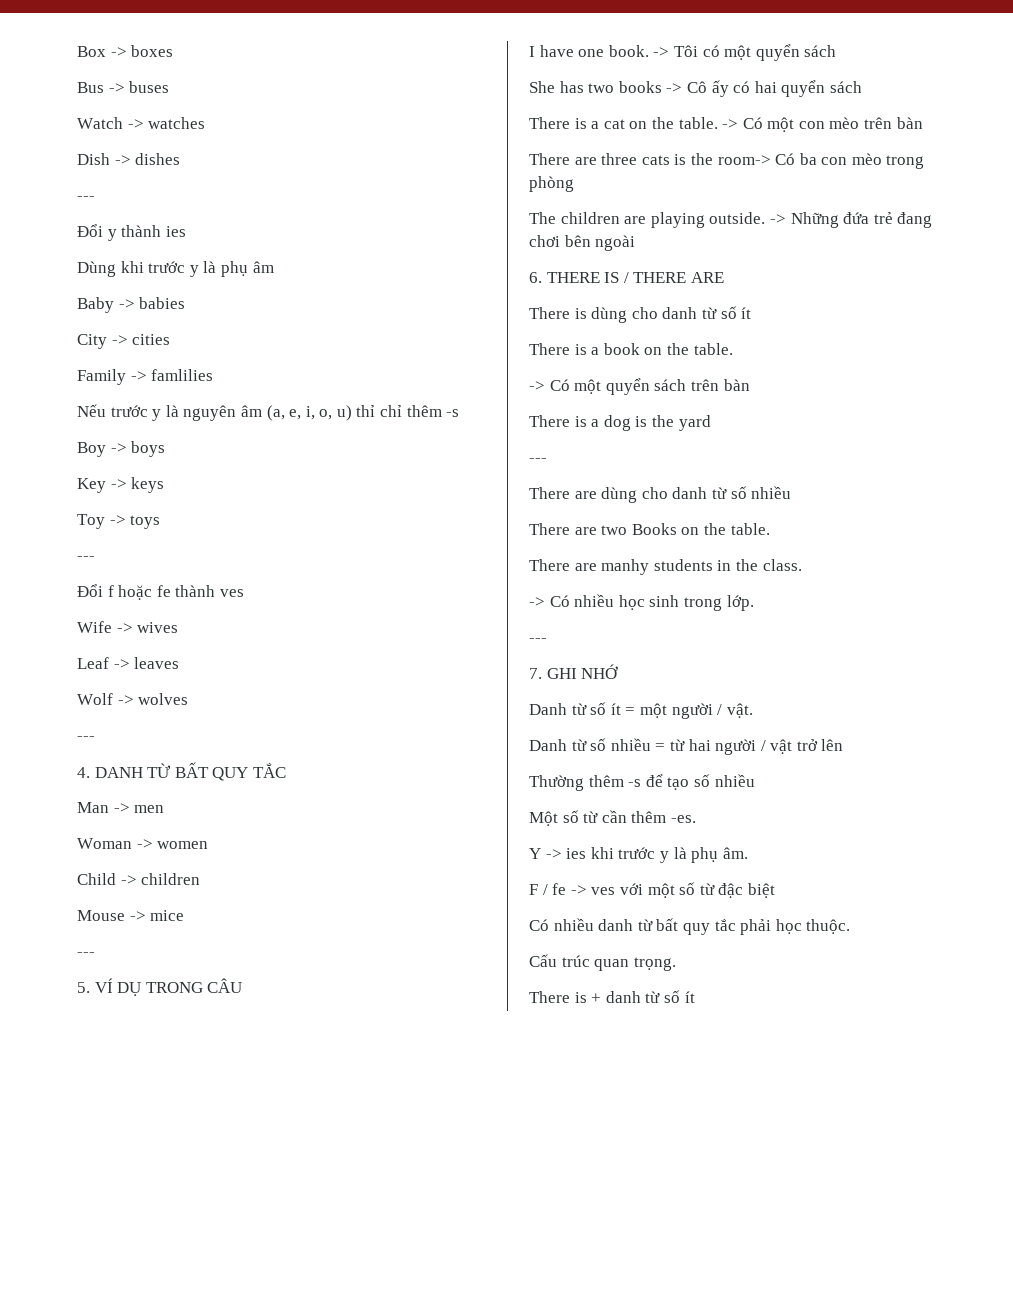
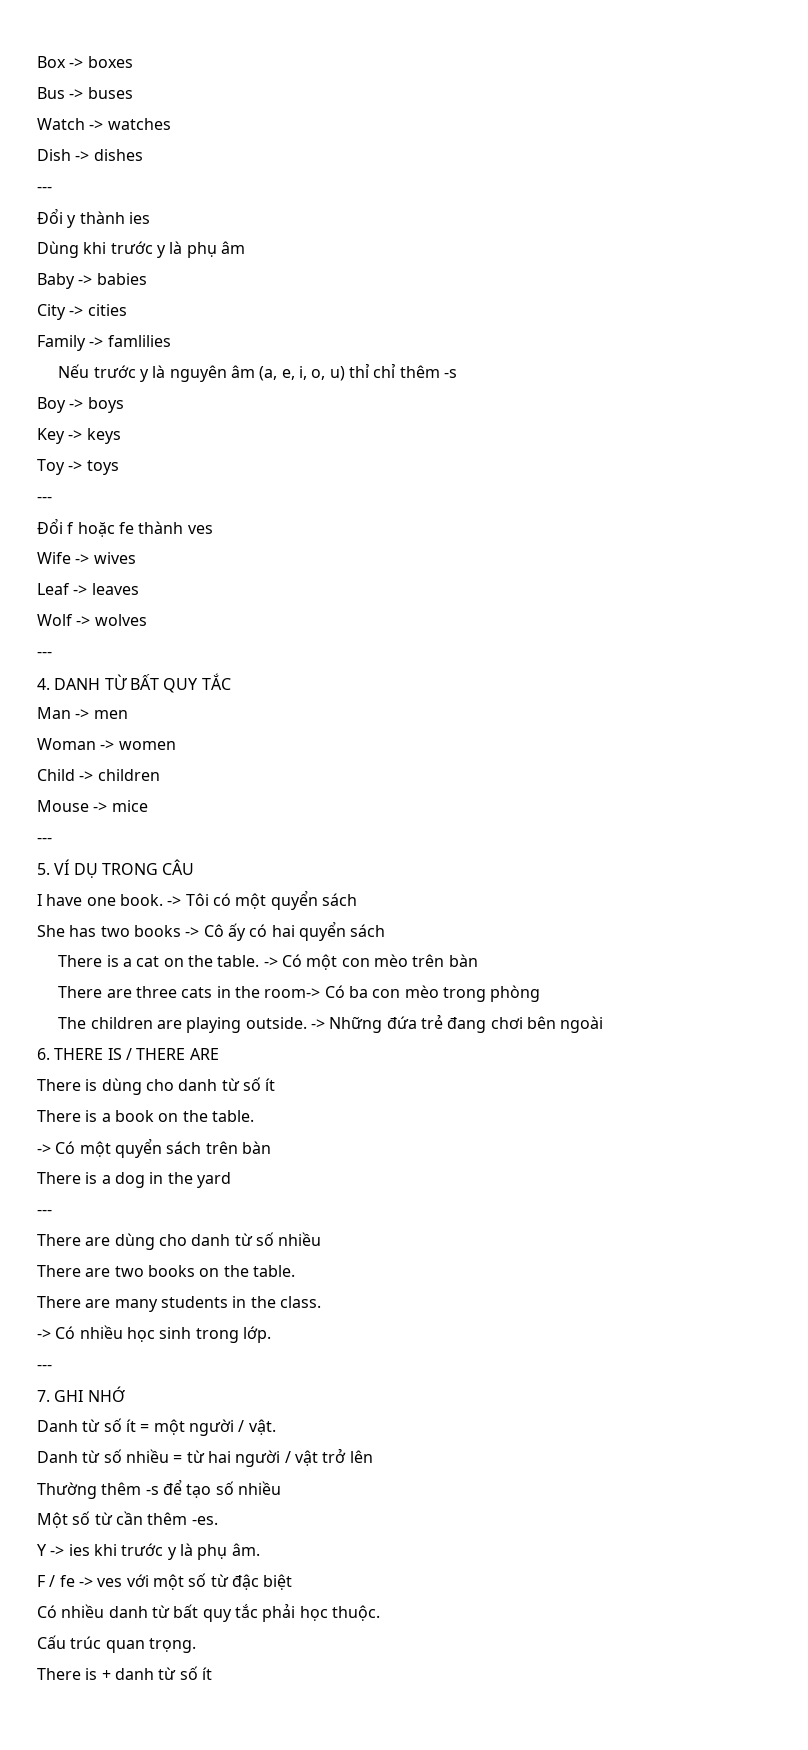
[674,154,687,165] is -> [216,986,231,998] in
[635,416,648,427] is -> [149,1172,164,1184] in
[631,523,677,535] Books -> [147,1265,195,1277] books
[601,559,650,575] manhy -> [114,1299,158,1312] many

